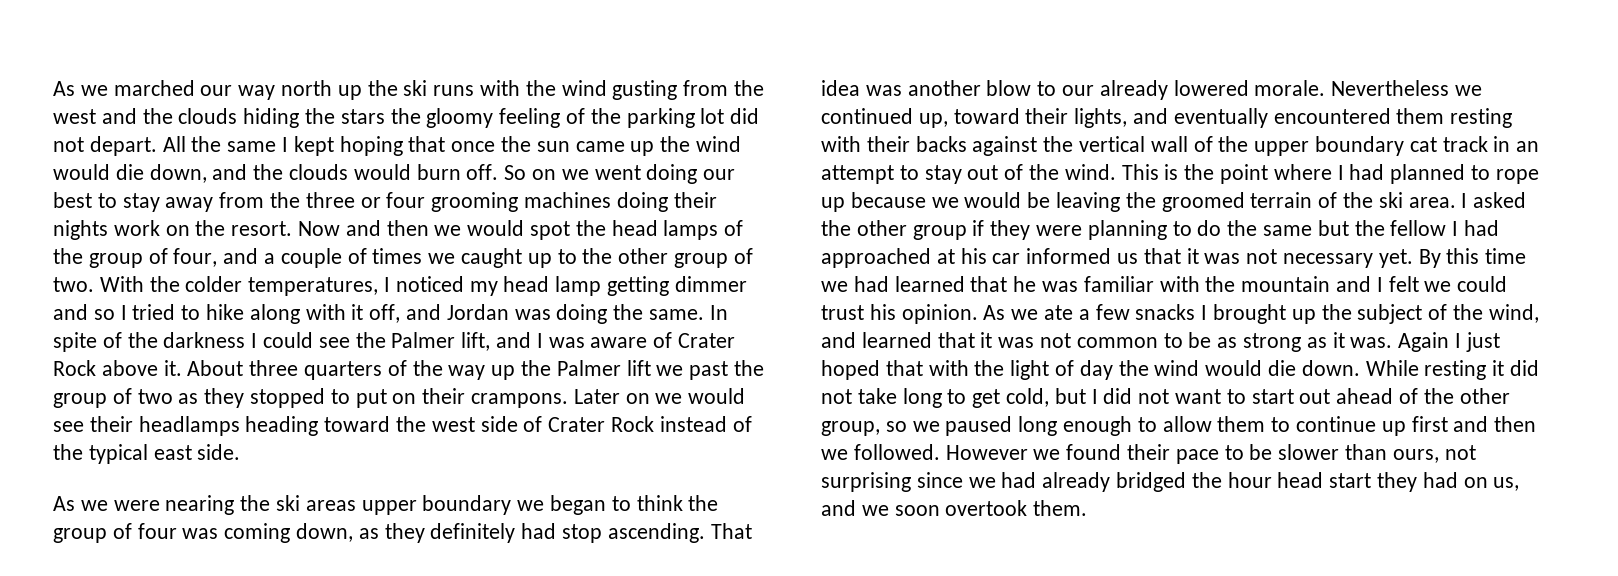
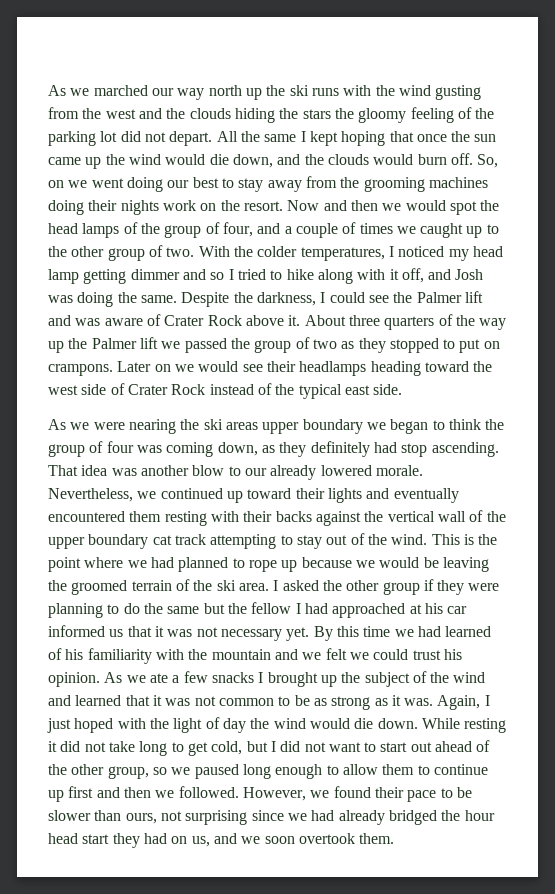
[504,165,527,180] So -> [477,154,499,168] So,
[305,192,426,208] three or four -> (360, 182) none
[446,304,509,320] Jordan -> [455,269,484,280] Josh
[709,305,728,320] [53,332,246,352] In spite of the darkness -> [181,292,316,307] Despite the darkness,
[461,332,543,351] lift, and I -> [464,291,483,303] [48,315,71,326] lift and
[689,361,729,380] past -> [184,338,227,353] passed
[422,388,466,404] their -> (500, 345) none
[1331,80,1450,96] Nevertheless -> [48,488,133,502] Nevertheless,
[918,113,948,128] up, -> [226,491,243,503] up
[1074,108,1128,128] lights, -> [327,488,362,503] lights
[1493,136,1540,152] [821,165,894,184] in an attempt -> [210,534,277,549] attempting
[1337,165,1344,180] I -> [127,560,147,568] we
[970,276,1154,292] that he was familiar -> [48,648,152,664] of his familiarity
[1376,277,1383,292] I -> [302,652,322,660] we
[1488,304,1539,323] wind, -> [453,672,486,683] wind
[1398,332,1450,352] Again -> [437,695,481,710] Again,
[885,360,923,376] that -> (114, 725) none
[945,445,1028,460] However -> [242,787,306,801] However,

